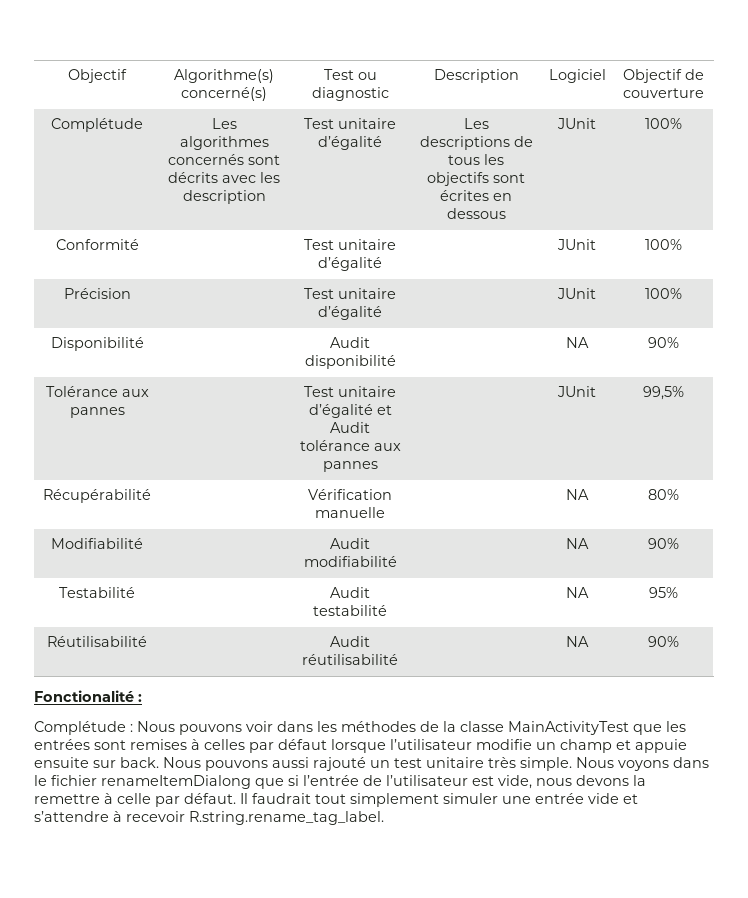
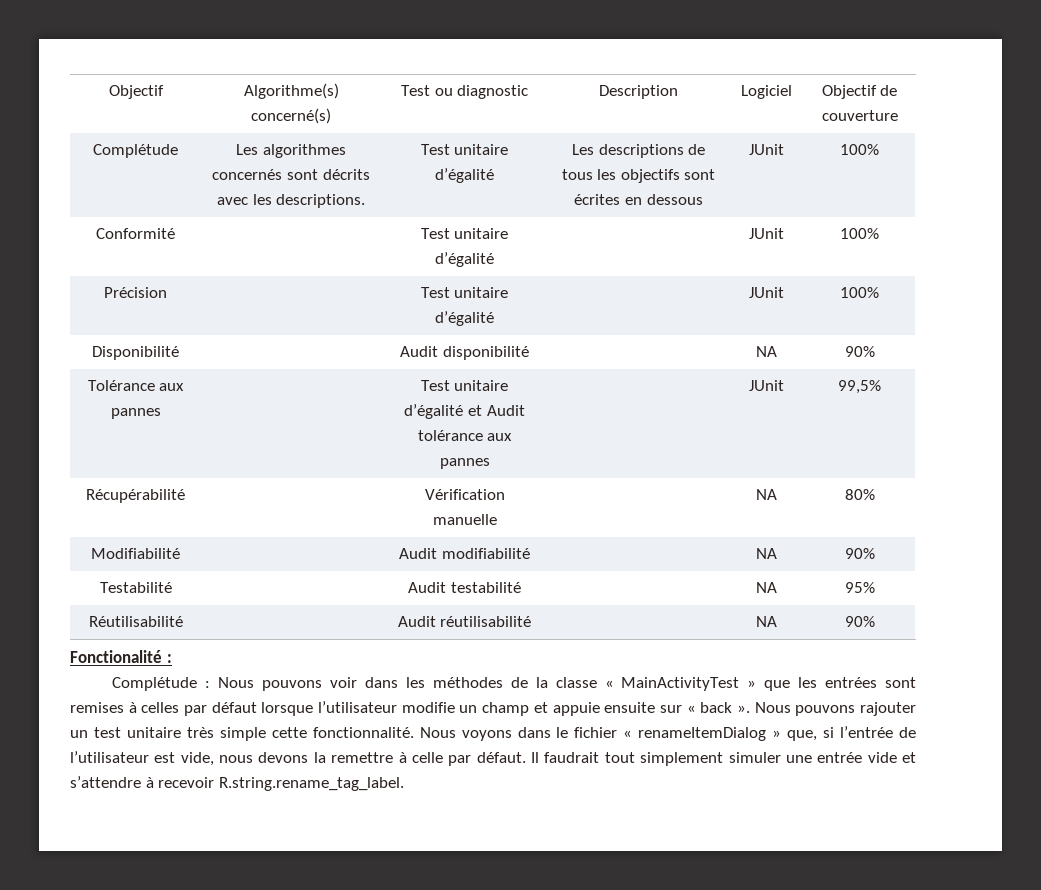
[182,190,266,204] description -> [276,194,366,208] descriptions.
[508,721,629,735] MainActivityTest -> [604,677,757,691] « MainActivityTest »
[120,757,366,771] back. Nous pouvons aussi rajouté -> [686,702,917,716] « back ». Nous pouvons rajouter
[520,757,572,771] simple. -> [219,727,414,741] simple cette fonctionnalité.
[101,775,284,789] renameItemDialong que -> [623,727,818,741] « renameItemDialog » que,

